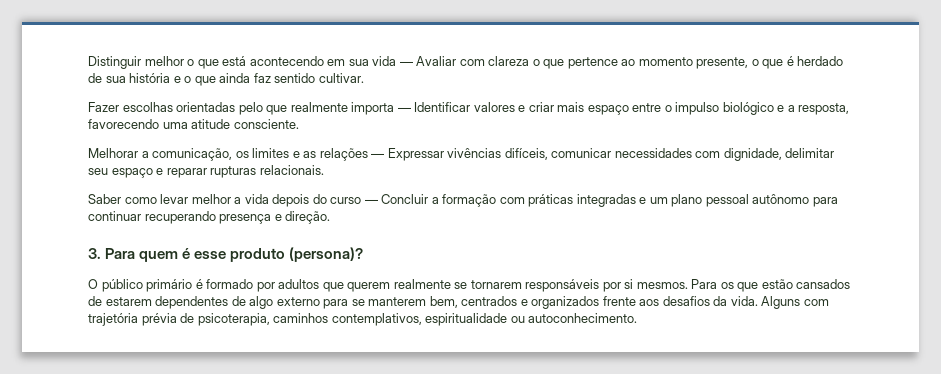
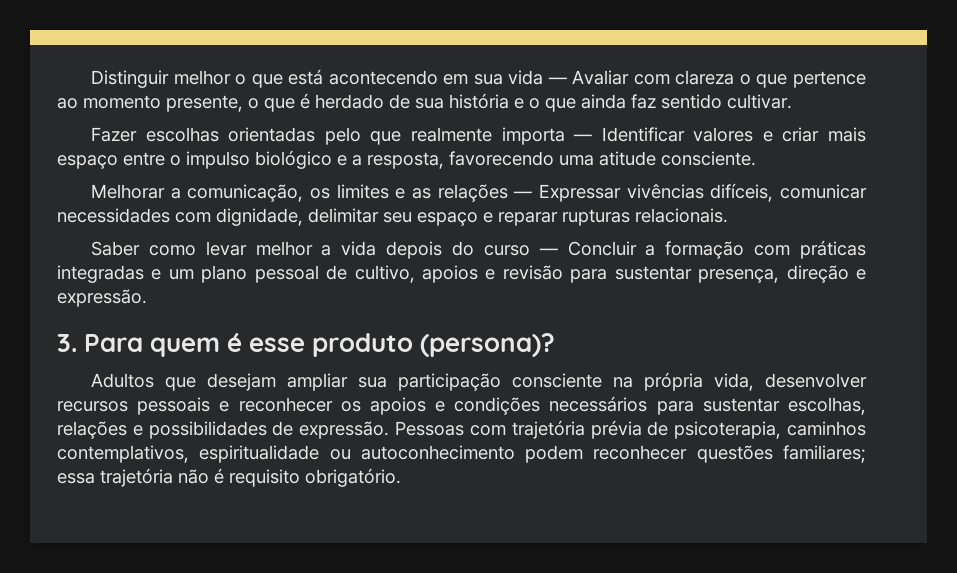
[752,194,838,207] [88,211,331,224] autônomo para continuar recuperando presença e direção. -> [326,265,867,283] [57,289,147,307] de cultivo, apoios e revisão para sustentar presença, direção e expressão.
[88,279,851,292] [88,296,801,309] O público primário é formado por adultos que querem realmente se tornarem responsáveis por si mesmos. Para os que estão cansados de estarem dependentes de algo externo para se manterem bem, centrados e organizados frente aos desafios da vida. Alguns -> [91,372,867,391] [57,396,866,415] [57,421,465,439] Adultos que desejam ampliar sua participação consciente na própria vida, desenvolver recursos pessoais e reconhecer os apoios e condições necessários para sustentar escolhas, relações e possibilidades de expressão. Pessoas
[528,313,638,323] autoconhecimento. -> [360,445,867,463] [57,468,401,487] autoconhecimento podem reconhecer questões familiares; essa trajetória não é requisito obrigatório.

